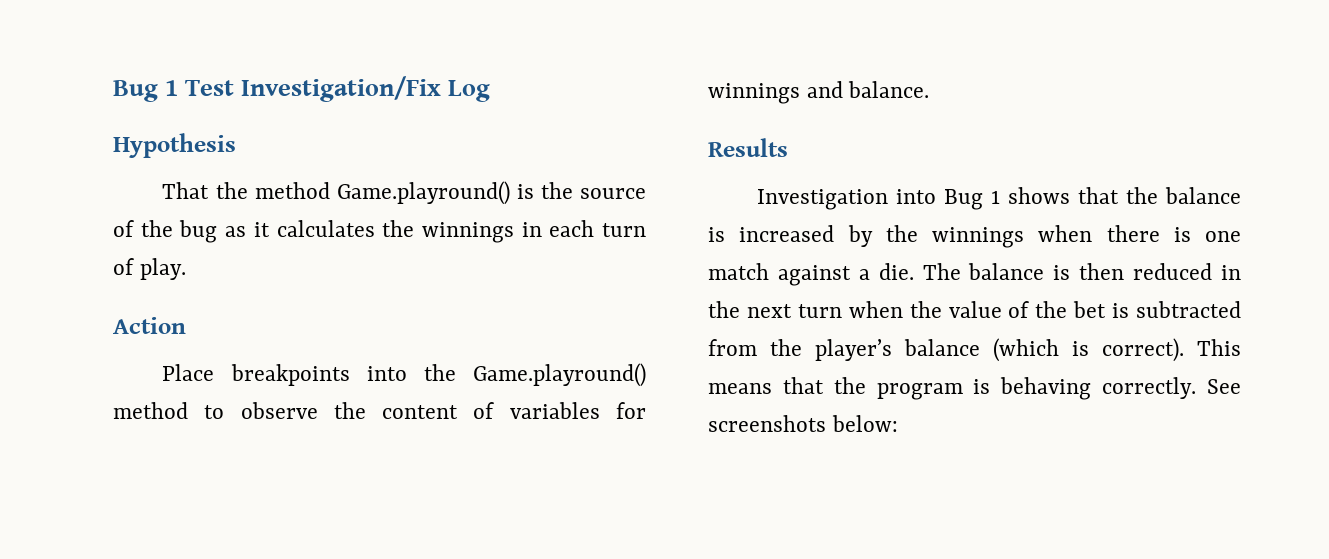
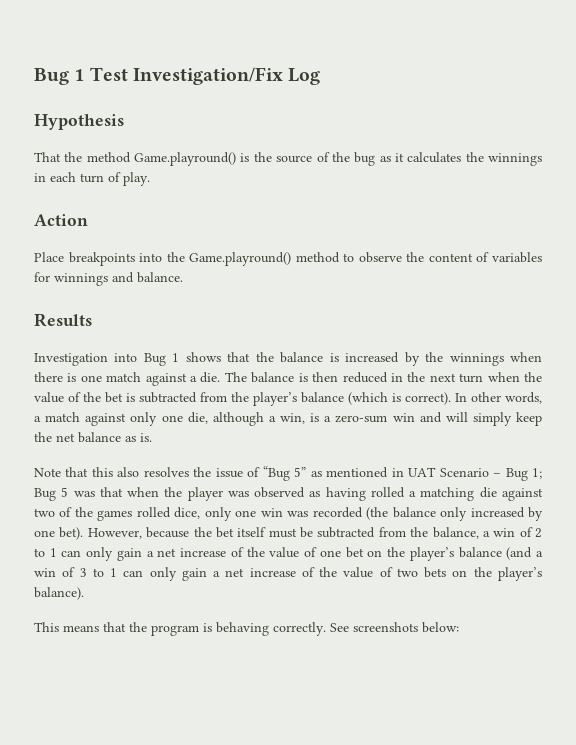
(1184, 350) none -> [455,392,542,404] [34,412,542,426] [34,432,152,443] [34,466,543,481] [34,487,543,501] [34,507,543,521] [34,527,542,540] [34,547,544,561] [34,567,542,581] [34,587,84,600] In other words, a match against only one die, although a win, is a zero-sum win and will simply keep the net balance as is. // Note that this also resolves the issue of “Bug 5” as mentioned in UAT Scenario – Bug 1; Bug 5 was that when the player was observed as having rolled a matching die against two of the games rolled dice, only one win was recorded (the balance only increased by one bet). However, because the bet itself must be subtracted from the balance, a win of 2 to 1 can only gain a net increase of the value of one bet on the player’s balance (and a win of 3 to 1 can only gain a net increase of the value of two bets on the player’s balance). //

